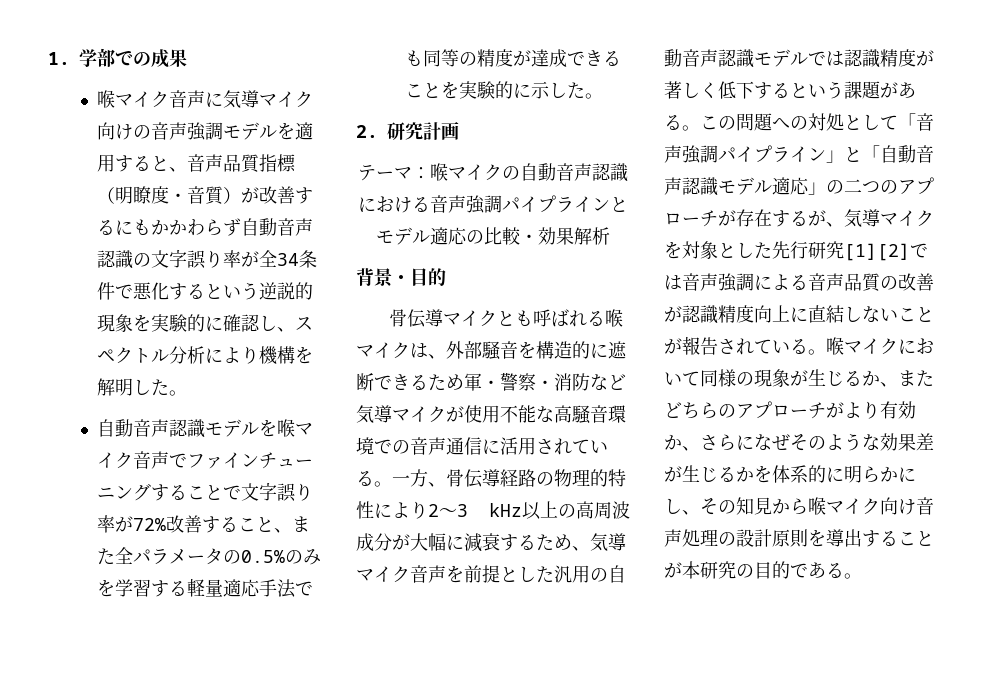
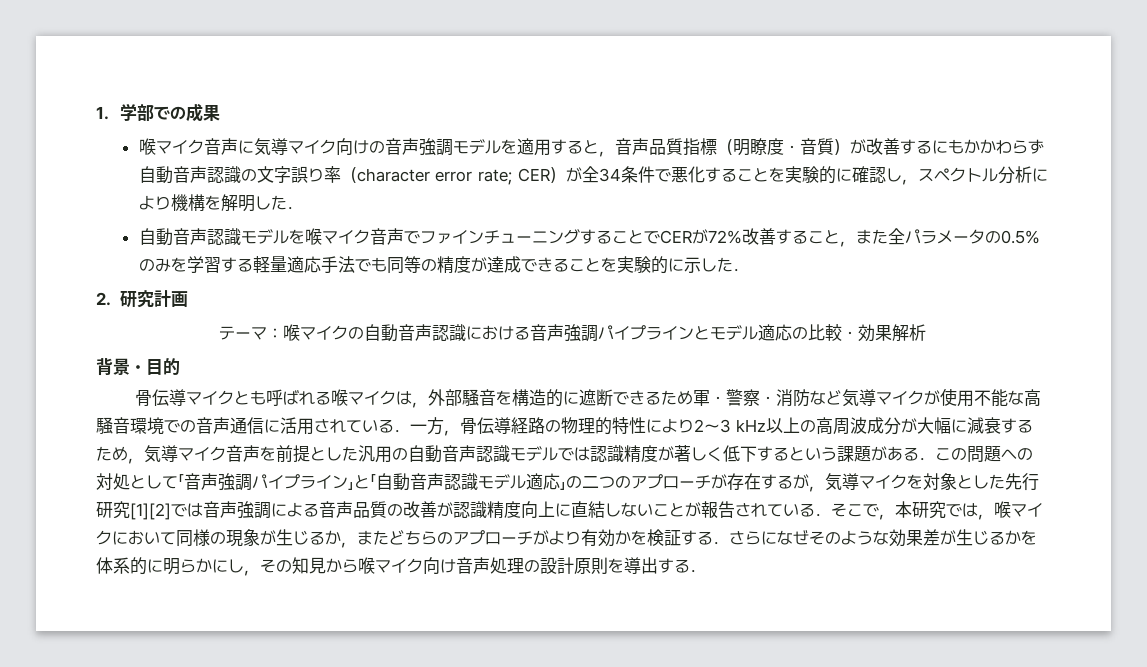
[169,167,188,172] 、 -> [598,151,615,157] ，
(242, 259) none -> [340,167,566,185] （character error rate; CER）
[205,282,314,300] [97,314,134,332] という逆説的現象 -> [737,168,769,182] こと
[277,327,296,332] 、 -> [902,179,918,185] ，
[169,390,188,396] 。 -> [286,206,303,210] ．
[241,482,314,502] [97,515,116,533] 文字誤り率 -> [659,230,692,244] CER
[274,528,293,533] 、 -> [839,241,856,247] ，
[585,93,604,99] 。 -> [732,268,749,272] ．
[428,354,446,359] 、 -> [411,402,428,408] ，
[374,469,446,487] 。一方、 -> [394,417,460,436] ．一方，
[572,546,590,551] 、 -> [128,458,144,464] ，
[682,125,700,131] 。 -> [919,457,935,461] ．
[826,222,844,227] 、 -> [809,486,825,492] ，
[808,349,826,355] 。 -> [815,501,994,520] ．そこで，本研究では，
[880,382,898,387] 、 -> [341,542,357,548] ，
[682,446,700,451] 、 -> [631,529,729,546] を検証する．
[682,510,700,515] 、 -> [244,570,260,576] ，
[898,531,934,546] [664,561,862,579] ことが本研究の目的である。 -> [690,569,706,573] ．

